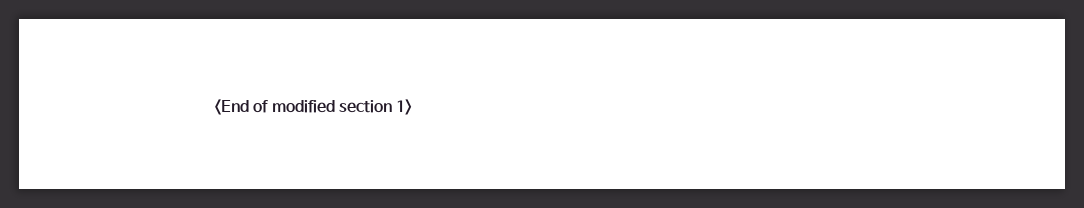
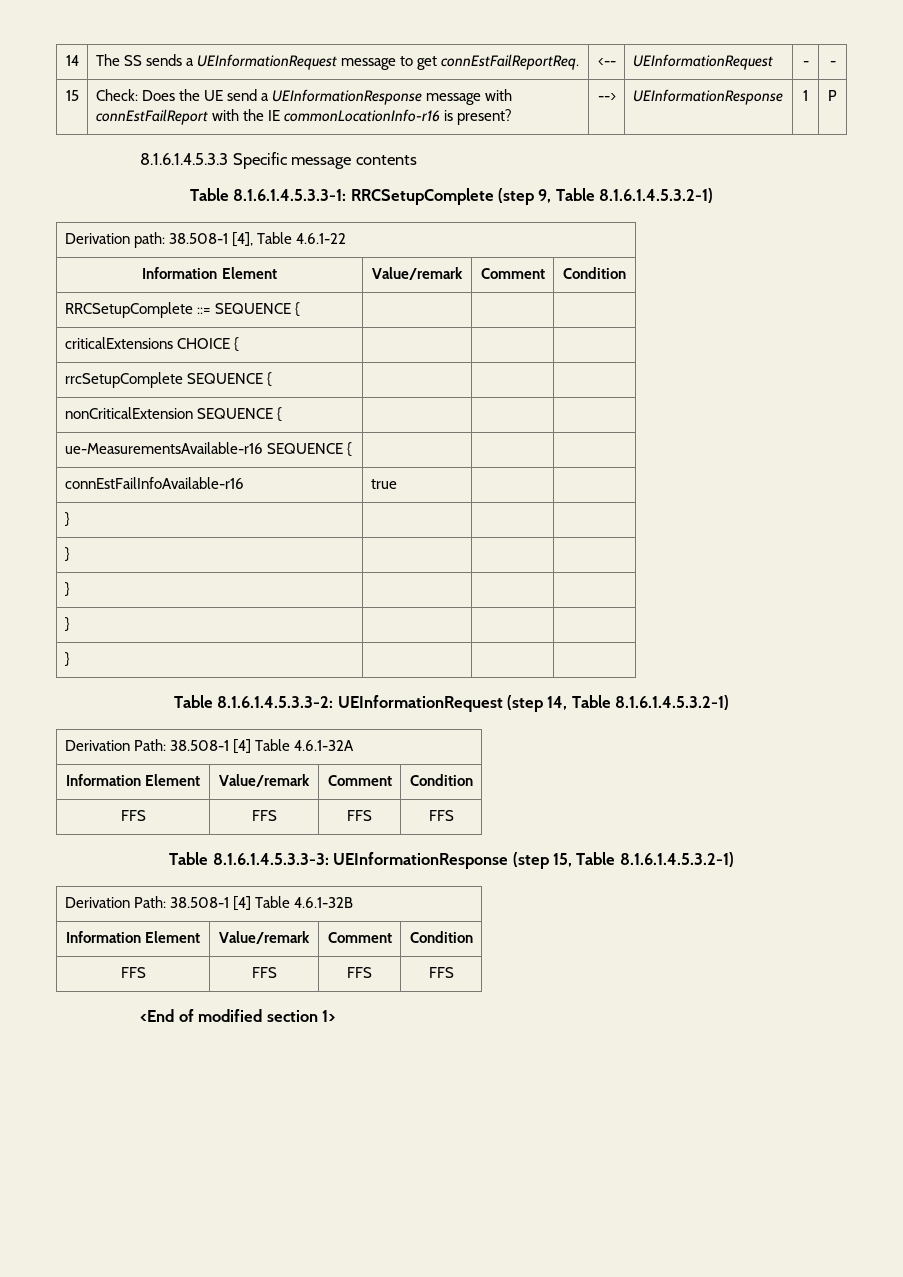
(213, 107) none -> [65,55,79,66] [95,54,580,70] [597,58,616,66] [632,54,773,70] [802,61,809,66] [829,61,836,66] [65,90,79,101] [95,89,513,105] [95,109,513,125] [597,93,616,101] [632,89,783,105] [803,90,808,101] [828,90,837,101] [140,152,417,169] [189,188,714,205] [64,232,346,248] [142,267,277,279] [372,267,463,280] [480,268,545,279] [563,267,626,279] [64,302,300,318] [64,337,239,352] [64,372,272,388] [64,407,282,422] [64,442,352,457] [64,477,244,489] [370,479,397,489] [64,512,70,527] [64,547,70,562] [64,582,70,597] [64,617,70,632] [64,652,70,667] [173,695,730,712] [64,739,354,754] [65,774,201,786] [219,774,310,787] [327,775,392,786] [409,774,473,786] [120,810,146,821] [251,810,277,821] [347,810,372,821] [428,810,454,821] [169,852,734,869] [64,896,353,911] [65,931,201,943] [219,931,310,944] [327,932,392,943] [409,931,473,943] [120,967,146,978] [251,967,277,978] [347,967,372,978] [428,967,454,978] 14 | The SS sends a UEInformationRequest message to get connEstFailReportReq. | <-- | UEInformationRequest | - | - // 15 | Check: Does the UE send a UEInformationResponse message with connEstFailReport with the IE commonLocationInfo-r16 is present? | --> | UEInformationResponse | 1 | P // 8.1.6.1.4.5.3.3 Specific message contents // Table 8.1.6.1.4.5.3.3-1: RRCSetupComplete (step 9, Table 8.1.6.1.4.5.3.2-1) // Derivation path: 38.508-1 [4], Table 4.6.1-22 // Information Element | Value/remark | Comment | Condition // RRCSetupComplete ::= SEQUENCE { | | | // criticalExtensions CHOICE { | | | // rrcSetupComplete SEQUENCE { | | | // nonCriticalExtension SEQUENCE { | | | // ue-MeasurementsAvailable-r16 SEQUENCE { | | | // connEstFailInfoAvailable-r16 | true | | // } | | | // } | | | // } | | | // } | | | // } | | | // Table 8.1.6.1.4.5.3.3-2: UEInformationRequest (step 14, Table 8.1.6.1.4.5.3.2-1) // Derivation Path: 38.508-1 [4] Table 4.6.1-32A // Information Element | Value/remark | Comment | Condition // FFS | FFS | FFS | FFS // Table 8.1.6.1.4.5.3.3-3: UEInformationResponse (step 15, Table 8.1.6.1.4.5.3.2-1) // Derivation Path: 38.508-1 [4] Table 4.6.1-32B // Information Element | Value/remark | Comment | Condition // FFS | FFS | FFS | FFS //

